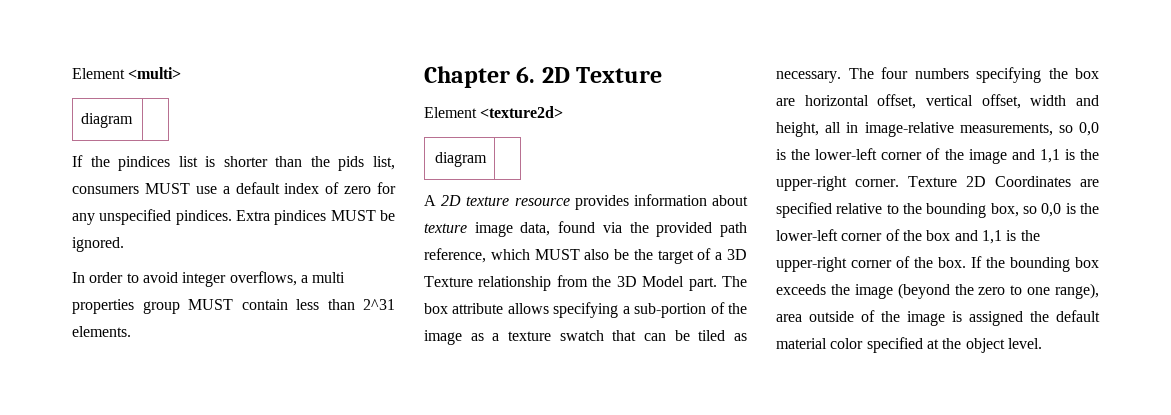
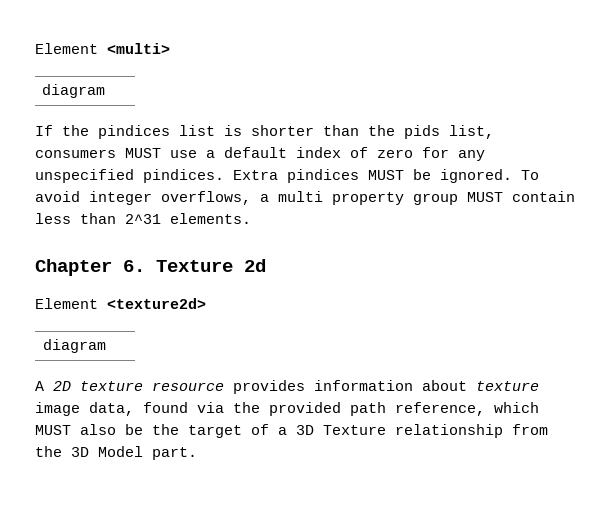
[72,272,139,283] // In order to -> [521,170,539,180] To
[72,299,134,314] properties -> [332,192,404,205] property
[541,67,663,83] 2D Texture -> [156,259,266,272] Texture 2d
[722,276,747,287] [424,302,747,318] [424,330,747,345] [776,67,1099,83] [776,94,1099,109] [776,122,1099,137] [776,148,1099,164] [776,176,1099,191] [776,202,1099,218] [776,229,1040,244] [776,256,1099,272] [776,283,1099,299] [776,310,1100,326] [776,337,1042,353] The box attribute allows specifying a sub-portion of the image as a texture swatch that can be tiled as necessary. The four numbers specifying the box are horizontal offset, vertical offset, width and height, all in image-relative measurements, so 0,0 is the lower-left corner of the image and 1,1 is the upper-right corner. Texture 2D Coordinates are specified relative to the bounding box, so 0,0 is the lower-left corner of the box and 1,1 is the upper-right corner of the box. If the bounding box exceeds the image (beyond the zero to one range), area outside of the image is assigned the default material color specified at the object level. -> (197, 453) none

